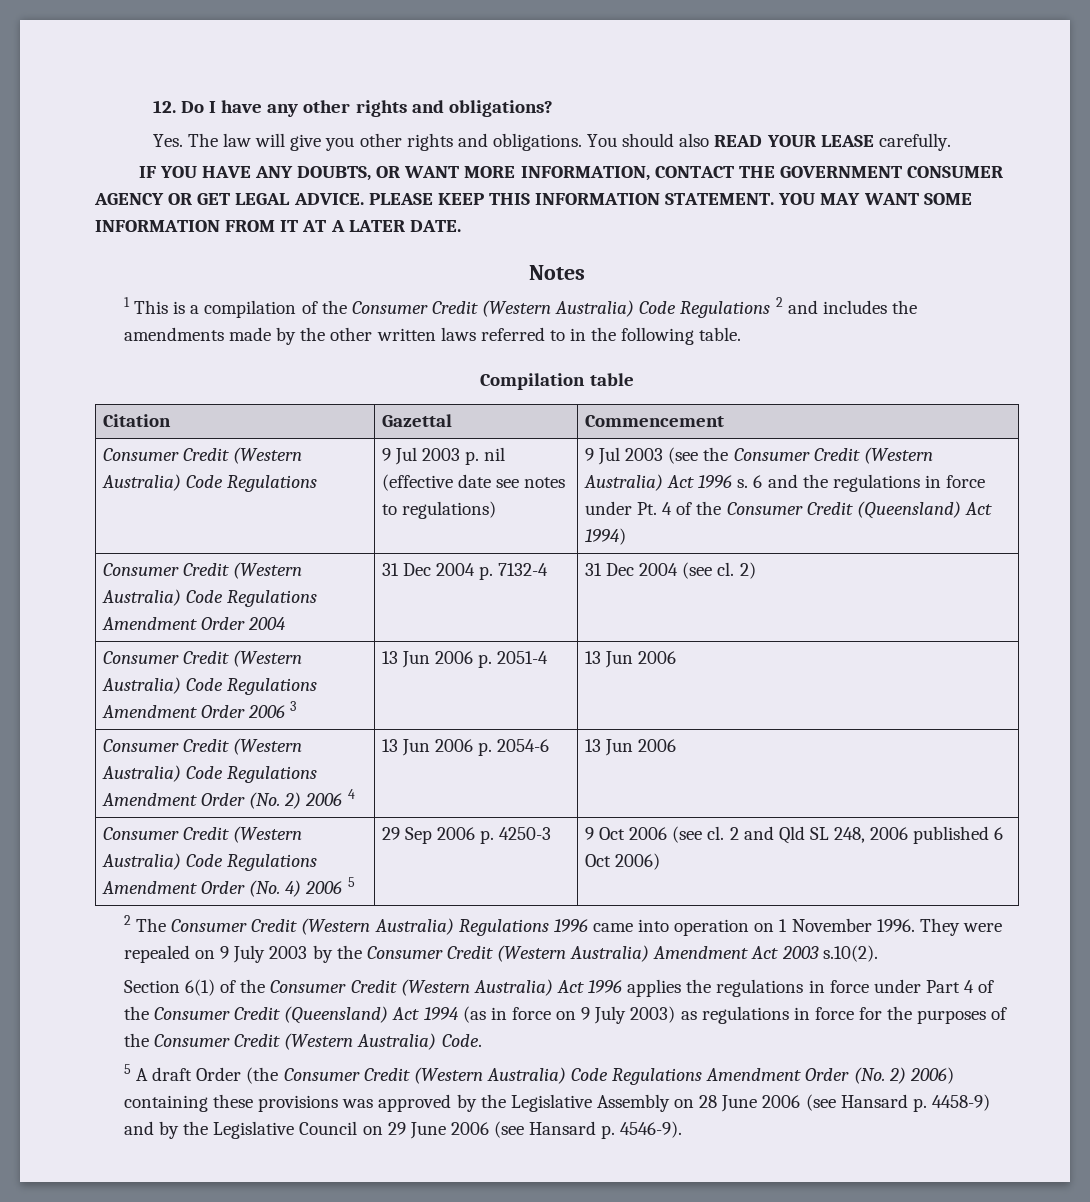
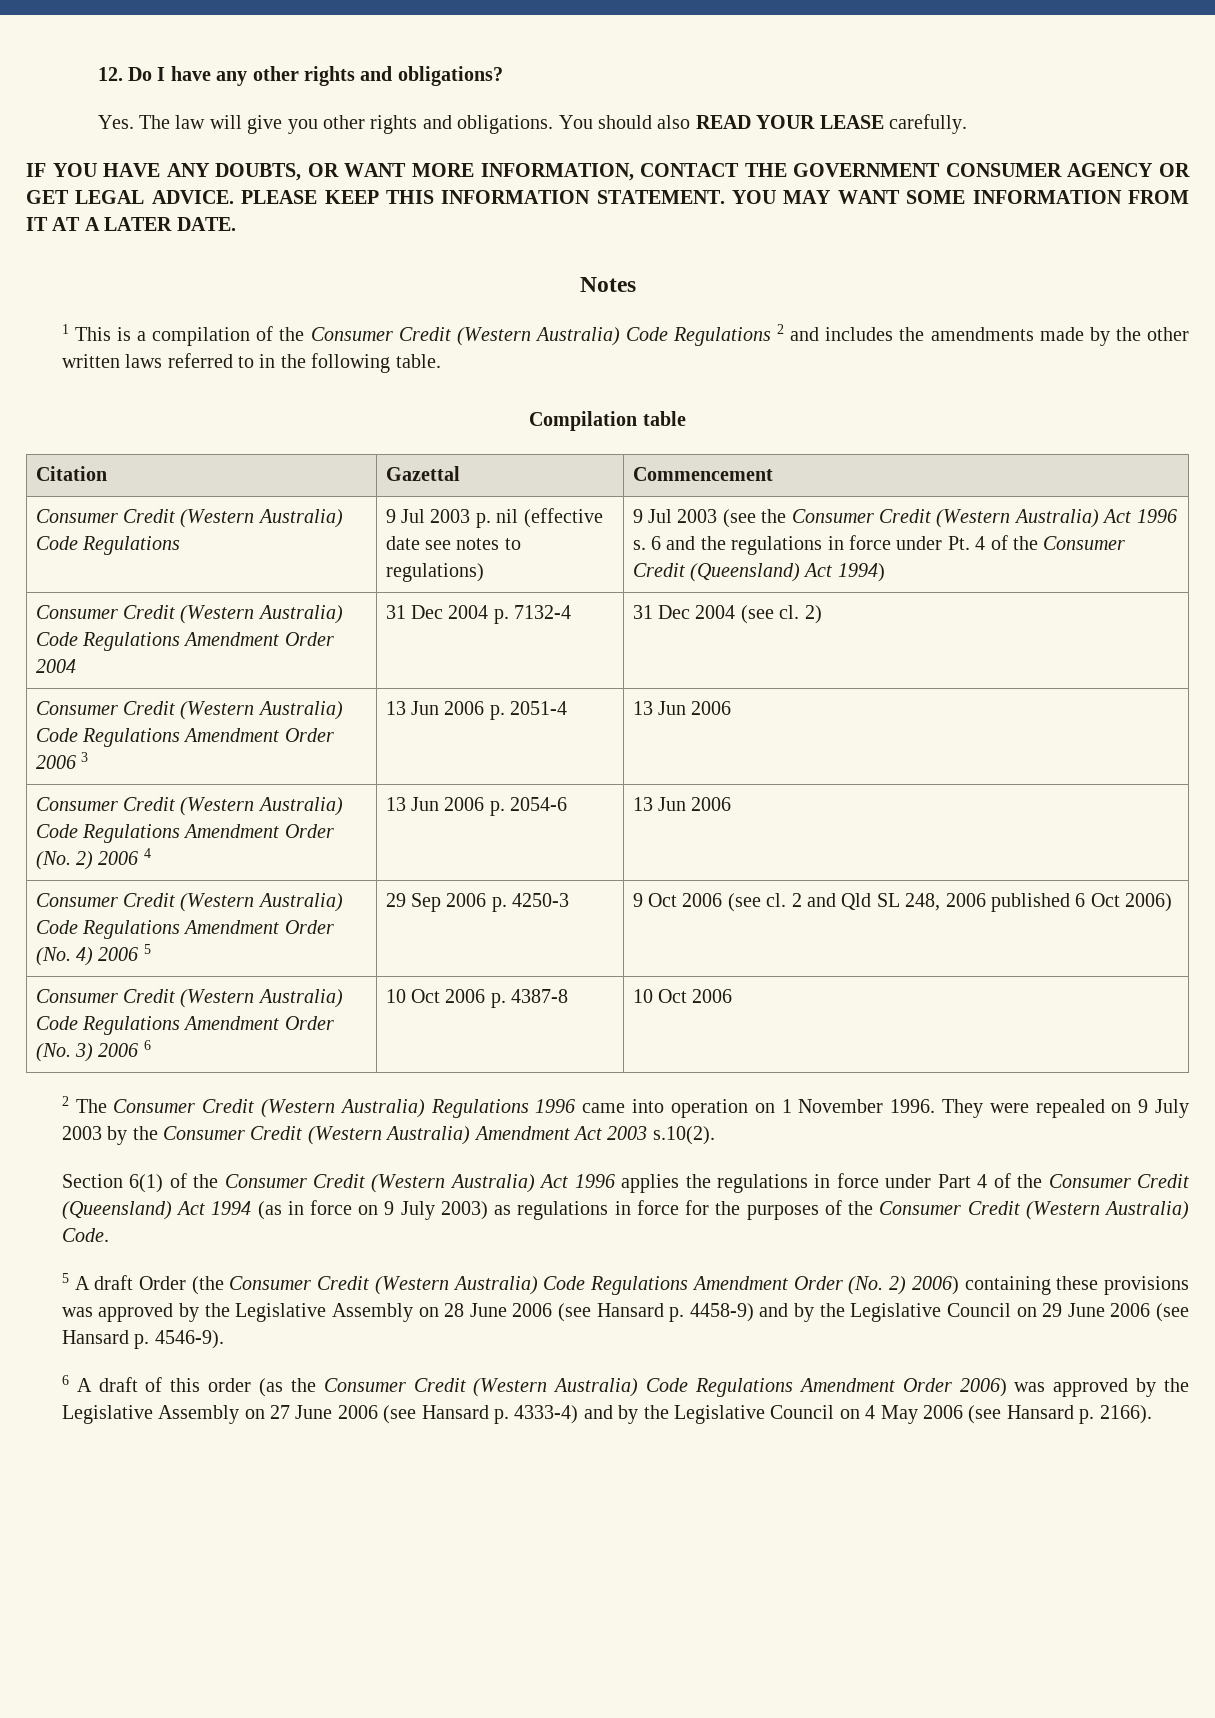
(661, 861) none -> [35,989,343,1008] [35,1016,334,1035] [35,1040,151,1062] [385,989,569,1008] [632,989,733,1003] // Consumer Credit (Western Australia) Code Regulations Amendment Order (No. 3) 2006 6 | 10 Oct 2006 p. 4387-8 | 10 Oct 2006
(683, 1129) none -> [61,1375,1189,1397] [61,1405,1152,1424] // 6 A draft of this order (as the Consumer Credit (Western Australia) Code Regulations Amendment Order 2006) was approved by the Legislative Assembly on 27 June 2006 (see Hansard p. 4333-4) and by the Legislative Council on 4 May 2006 (see Hansard p. 2166).

